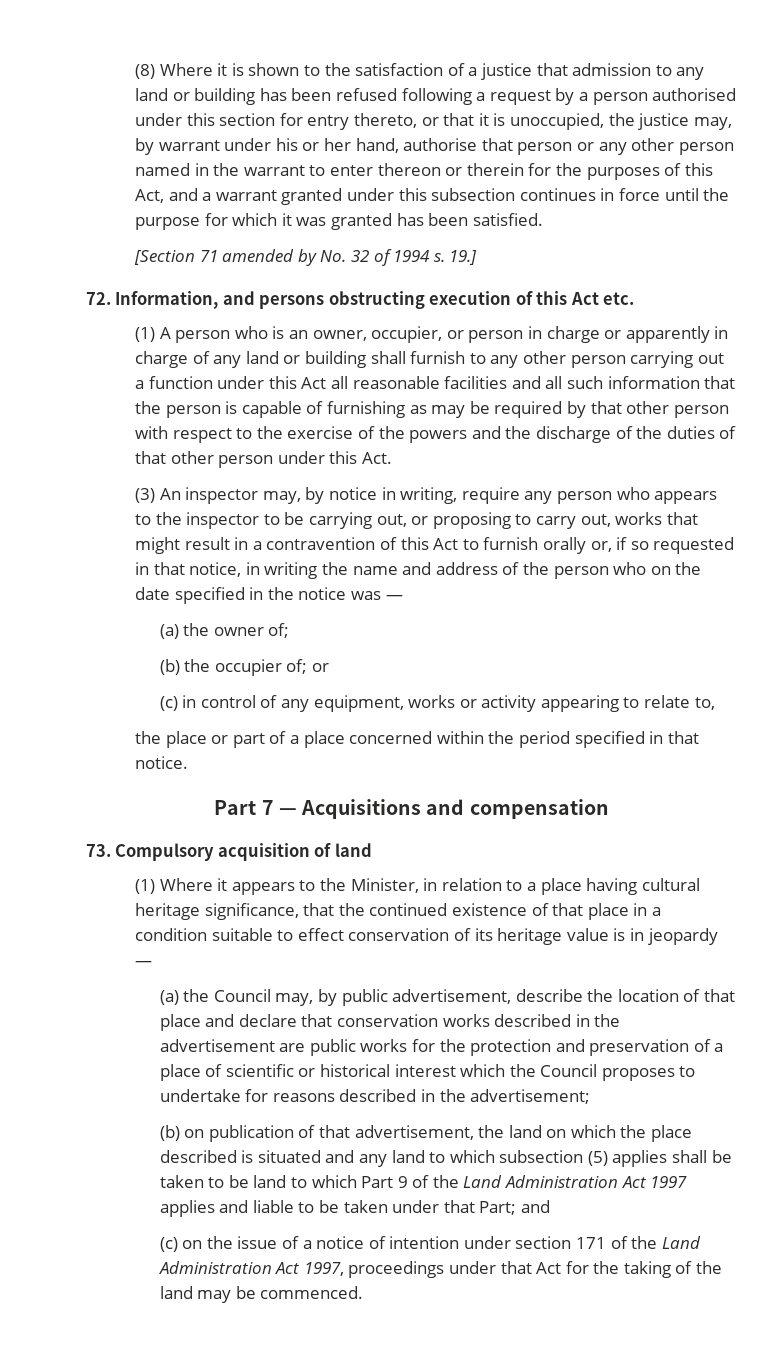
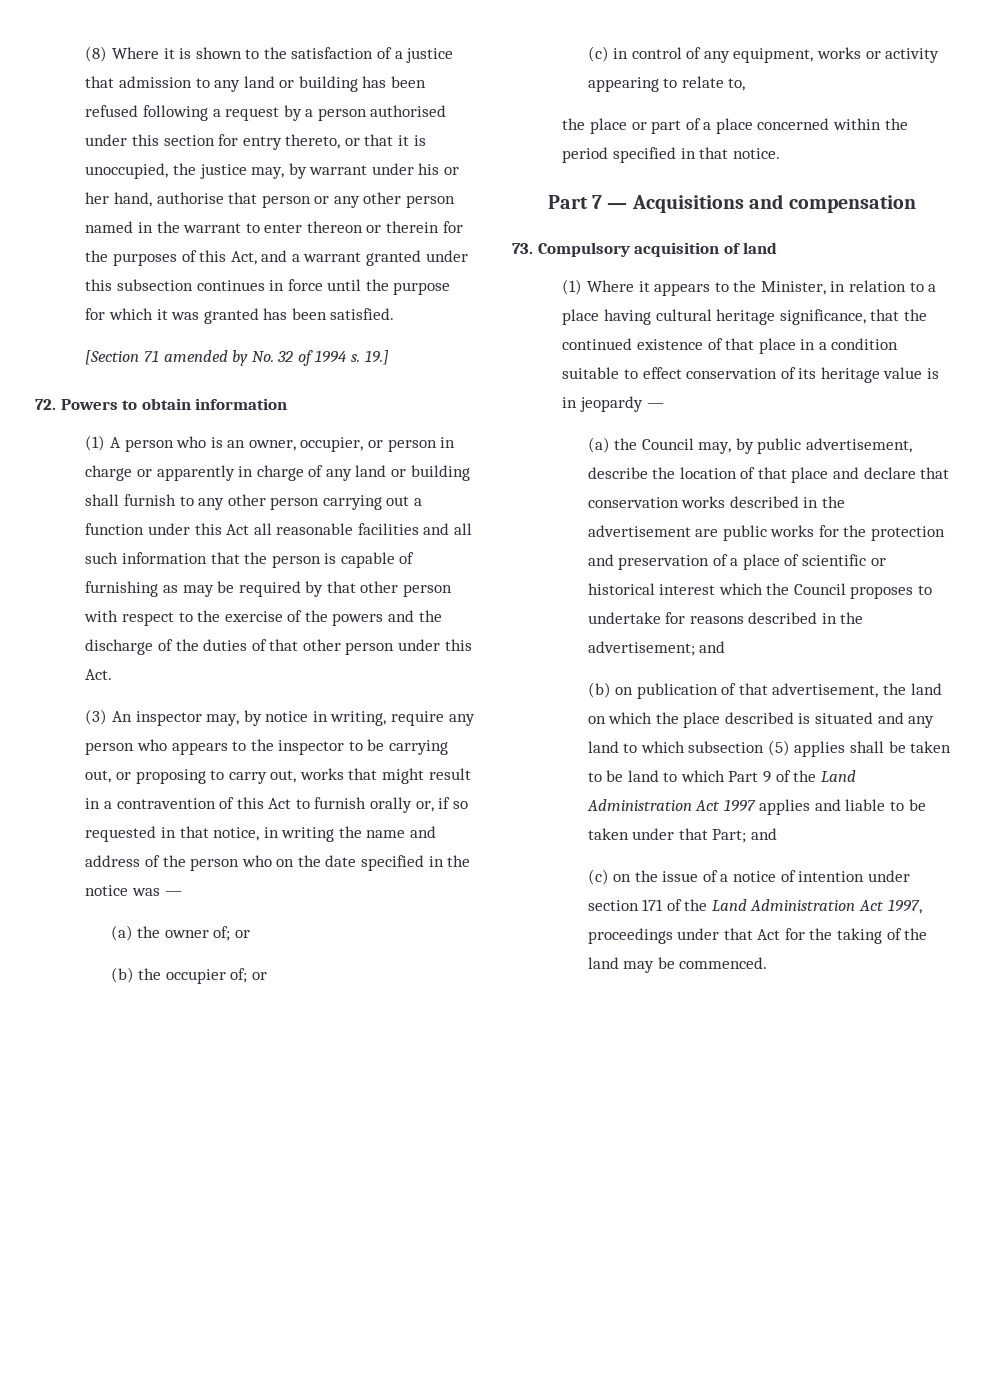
[115,291,635,309] Information, and persons obstructing execution of this Act etc. -> [60,398,288,410] Powers to obtain information
(290, 630) none -> [234,930,250,938] or
(591, 1096) none -> [699,641,726,653] and

